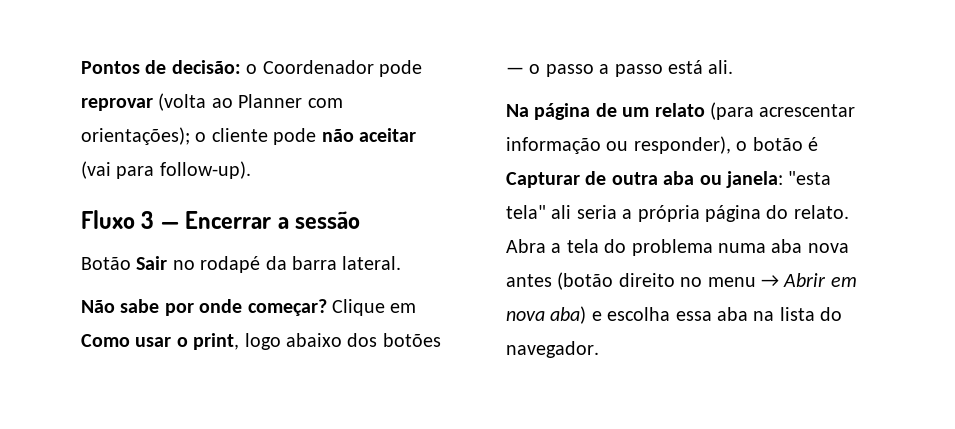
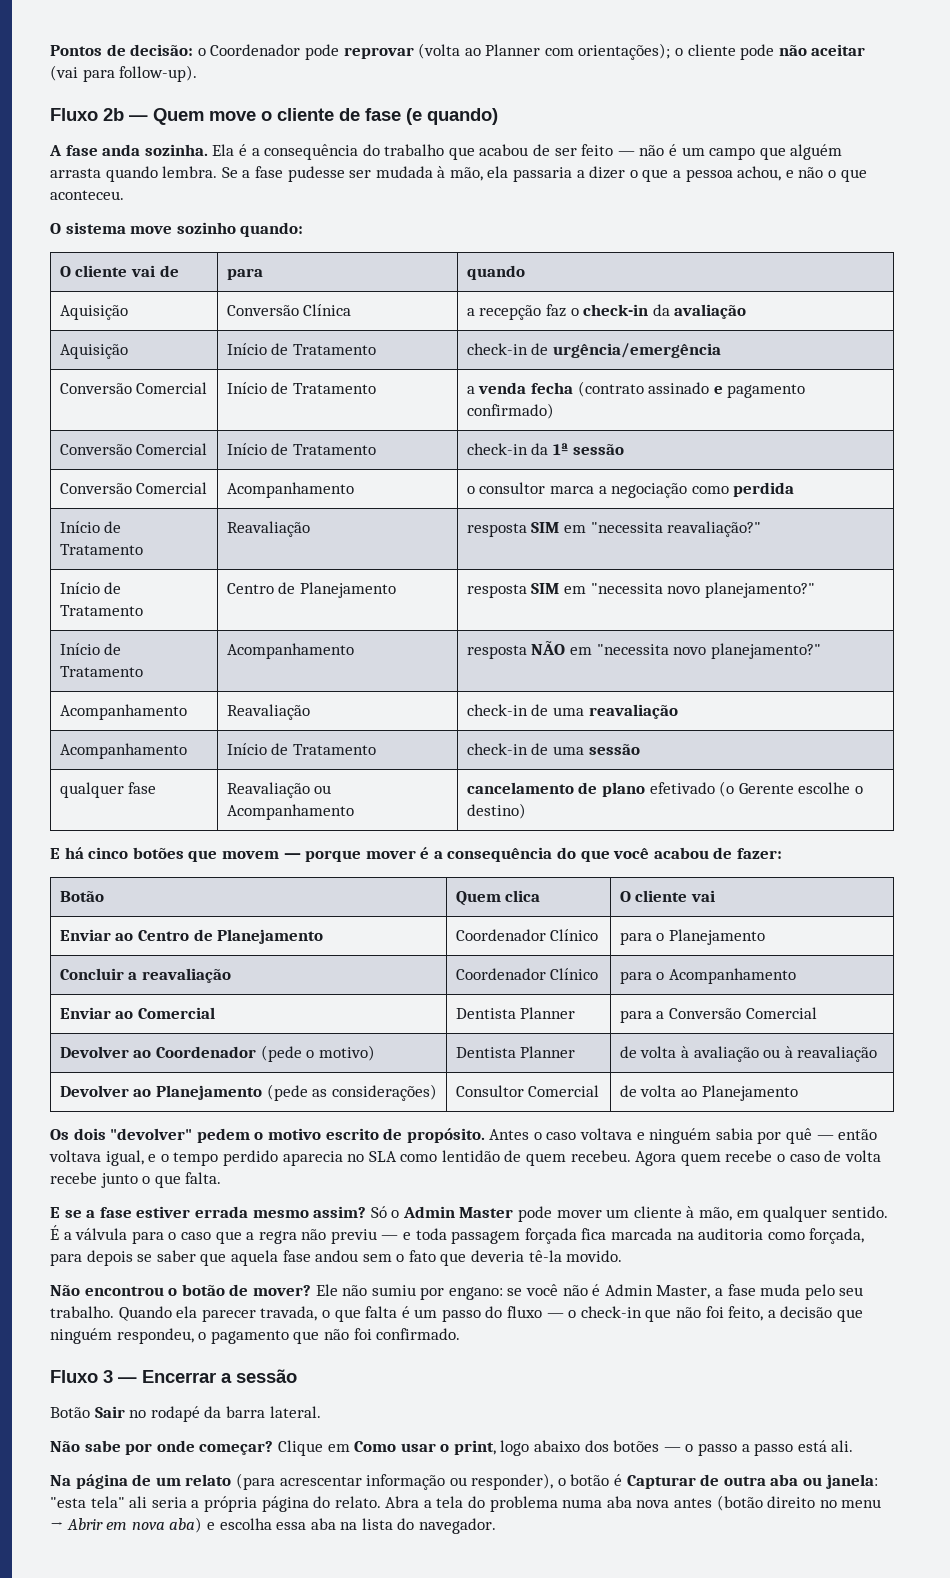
(251, 170) none -> [50,108,498,125] [49,144,843,160] [50,166,867,182] [50,190,124,200] [50,222,304,237] [59,265,179,277] [226,268,263,280] [466,265,525,280] [59,305,128,320] [226,304,352,316] [466,304,747,320] [59,344,128,359] [226,343,376,355] [466,343,721,358] [59,382,208,394] [226,382,376,394] [466,381,806,398] [466,403,554,419] [59,443,208,455] [226,443,376,455] [466,443,624,455] [59,482,208,494] [226,482,354,498] [466,482,795,498] [59,521,122,533] [59,544,143,555] [226,521,310,537] [466,521,762,537] [59,582,122,594] [59,605,143,616] [226,582,396,598] [466,582,815,598] [59,643,122,655] [59,666,143,677] [226,643,354,659] [466,641,821,659] [59,704,187,720] [226,704,310,720] [466,704,678,719] [59,743,187,759] [226,743,376,755] [466,743,640,755] [59,782,157,798] [226,782,332,798] [226,804,354,820] [466,781,863,797] [466,803,526,819] [50,847,783,862] [59,891,104,902] [455,890,541,906] [619,890,715,902] [59,929,324,944] [455,929,599,941] [619,929,765,945] [59,968,231,983] [455,968,599,980] [619,968,796,984] [59,1007,215,1019] [455,1007,576,1019] [619,1007,817,1023] [59,1045,375,1062] [455,1046,576,1058] [619,1046,878,1062] [59,1084,437,1101] [455,1085,600,1097] [619,1085,798,1101] [50,1128,878,1144] [49,1150,881,1166] [50,1172,222,1188] [50,1206,888,1222] [50,1225,865,1244] [50,1250,623,1266] [50,1284,864,1300] [50,1306,863,1322] [50,1328,461,1344] // Fluxo 2b — Quem move o cliente de fase (e quando) // A fase anda sozinha. Ela é a consequência do trabalho que acabou de ser feito — não é um campo que alguém arrasta quando lembra. Se a fase pudesse ser mudada à mão, ela passaria a dizer o que a pessoa achou, e não o que aconteceu. // O sistema move sozinho quando: // O cliente vai de | para | quando // Aquisição | Conversão Clínica | a recepção faz o check-in da avaliação // Aquisição | Início de Tratamento | check-in de urgência/emergência // Conversão Comercial | Início de Tratamento | a venda fecha (contrato assinado e pagamento confirmado) // Conversão Comercial | Início de Tratamento | check-in da 1ª sessão // Conversão Comercial | Acompanhamento | o consultor marca a negociação como perdida // Início de Tratamento | Reavaliação | resposta SIM em "necessita reavaliação?" // Início de Tratamento | Centro de Planejamento | resposta SIM em "necessita novo planejamento?" // Início de Tratamento | Acompanhamento | resposta NÃO em "necessita novo planejamento?" // Acompanhamento | Reavaliação | check-in de uma reavaliação // Acompanhamento | Início de Tratamento | check-in de uma sessão // qualquer fase | Reavaliação ou Acompanhamento | cancelamento de plano efetivado (o Gerente escolhe o destino) // E há cinco botões que movem — porque mover é a consequência do que você acabou de fazer: // Botão | Quem clica | O cliente vai // Enviar ao Centro de Planejamento | Coordenador Clínico | para o Planejamento // Concluir a reavaliação | Coordenador Clínico | para o Acompanhamento // Enviar ao Comercial | Dentista Planner | para a Conversão Comercial // Devolver ao Coordenador (pede o motivo) | Dentista Planner | de volta à avaliação ou à reavaliação // Devolver ao Planejamento (pede as considerações) | Consultor Comercial | de volta ao Planejamento // Os dois "devolver" pedem o motivo escrito de propósito. Antes o caso voltava e ninguém sabia por quê — então voltava igual, e o tempo perdido aparecia no SLA como lentidão de quem recebeu. Agora quem recebe o caso de volta recebe junto o que falta. // E se a fase estiver errada mesmo assim? Só o Admin Master pode mover um cliente à mão, em qualquer sentido. É a válvula para o caso que a regra não previu — e toda passagem forçada fica marcada na auditoria como forçada, para depois se saber que aquela fase andou sem o fato que deveria tê-la movido. // Não encontrou o botão de mover? Ele não sumiu por engano: se você não é Admin Master, a fase muda pelo seu trabalho. Quando ela parecer travada, o que falta é um passo do fluxo — o check-in que não foi feito, a decisão que ninguém respondeu, o pagamento que não foi confirmado.

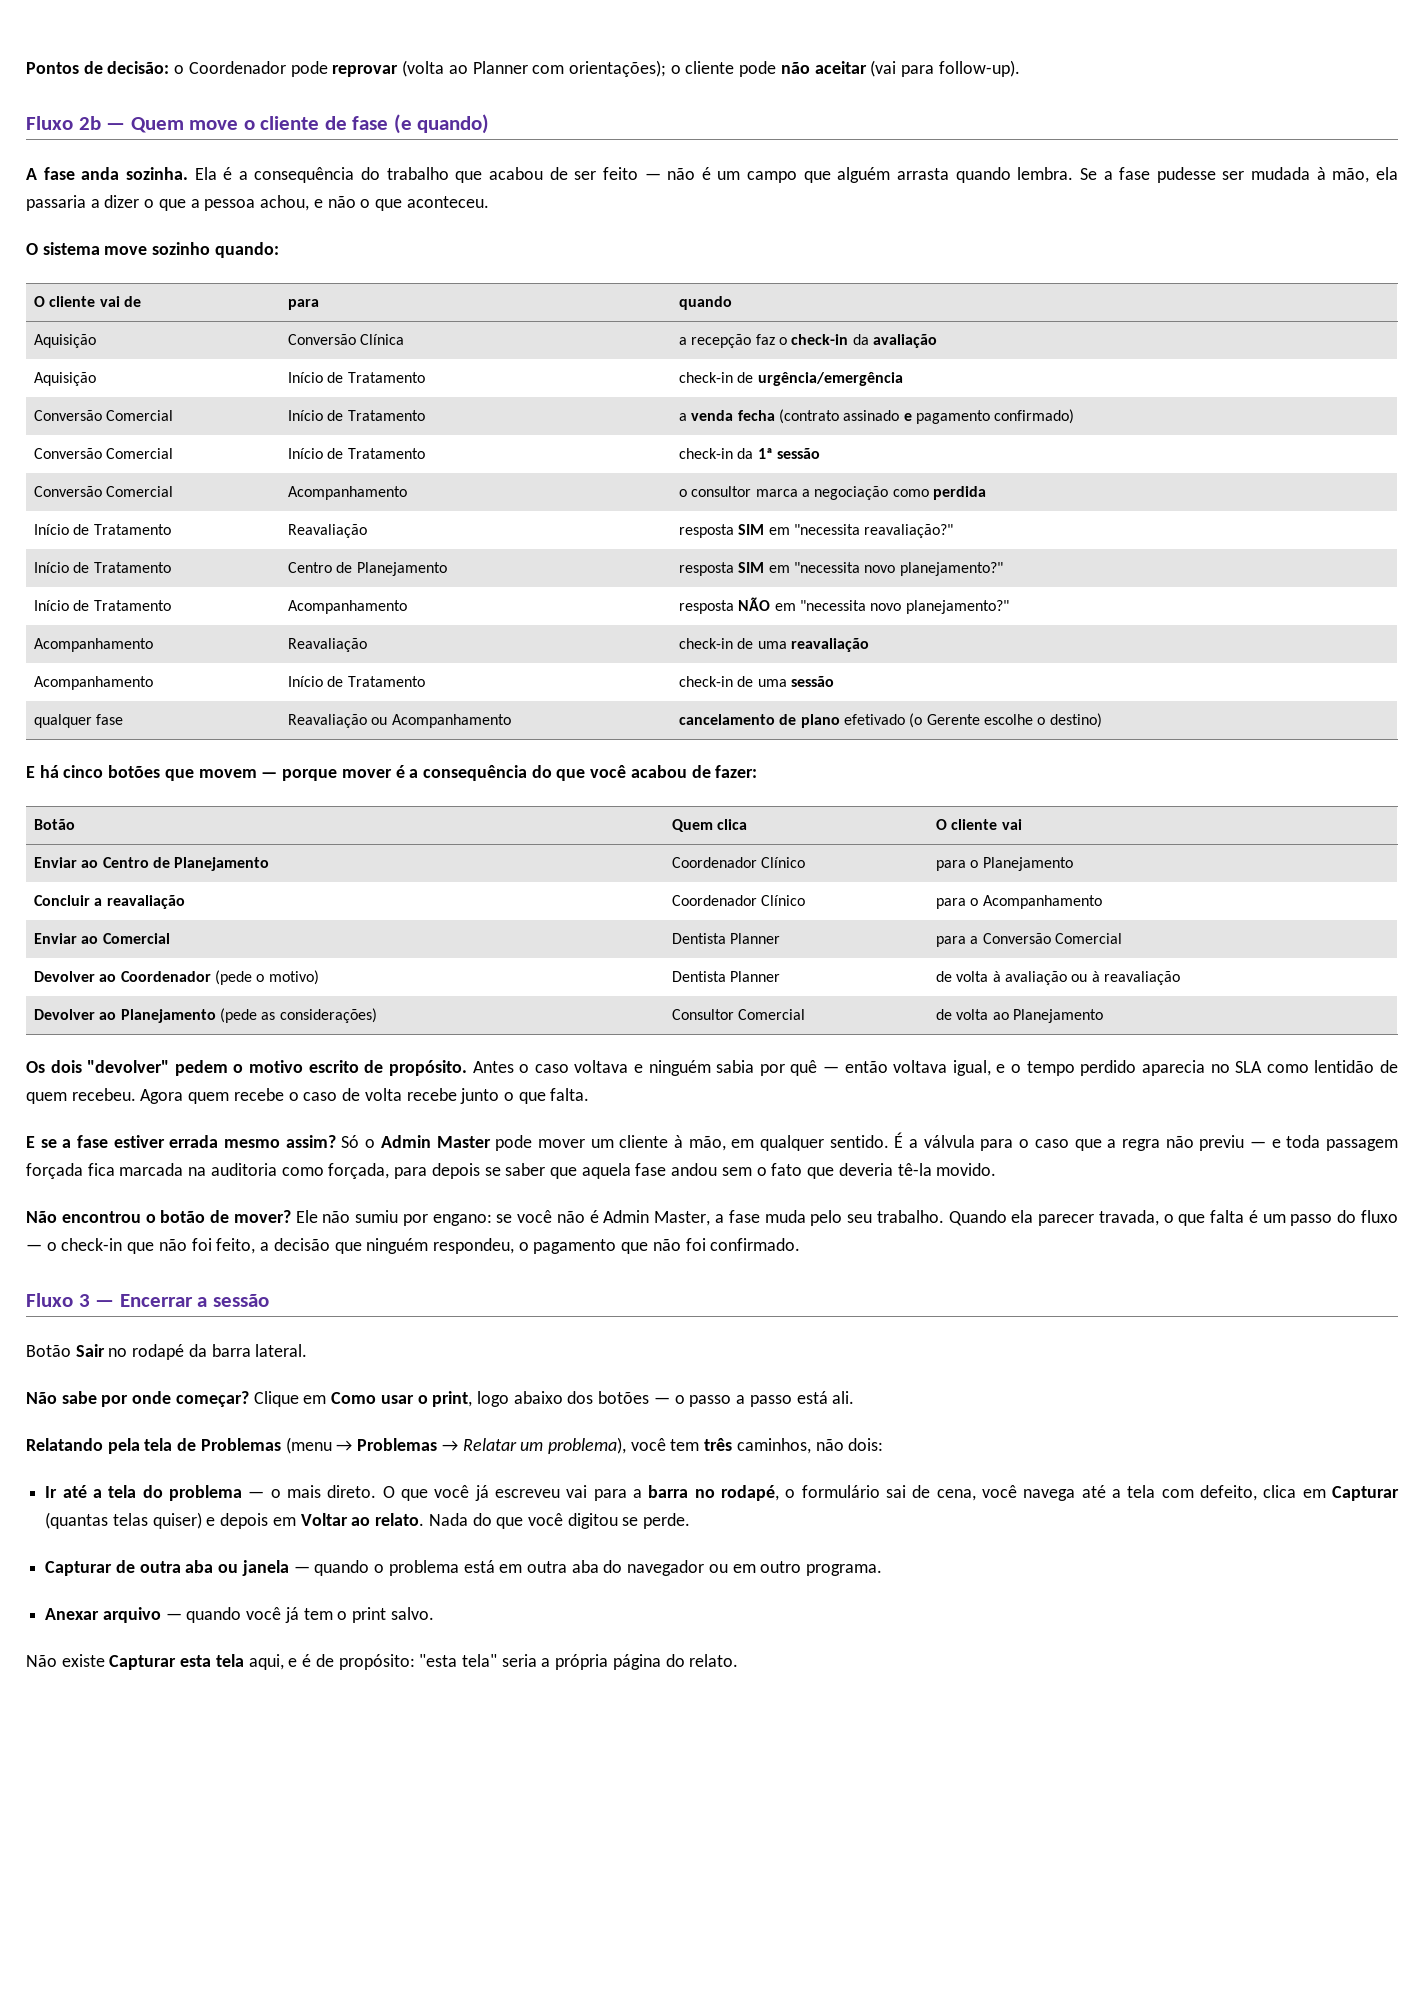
[50,1473,623,1490] Na página de um relato (para acrescentar informação ou responder), o botão é -> [26,1437,884,1454] [45,1485,1399,1501] [45,1512,691,1529] Relatando pela tela de Problemas (menu → Problemas → Relatar um problema), você tem três caminhos, não dois: // Ir até a tela do problema — o mais direto. O que você já escreveu vai para a barra no rodapé, o formulário sai de cena, você navega até a tela com defeito, clica em Capturar (quantas telas quiser) e depois em Voltar ao relato. Nada do que você digitou se perde. //
[825,1474,878,1489] janela: -> [241,1560,883,1576] [45,1607,434,1623] [26,1654,415,1670] janela — quando o problema está em outra aba do navegador ou em outro programa. // Anexar arquivo — quando você já tem o print salvo. // Não existe Capturar esta tela aqui, e é de propósito:
[129,1496,148,1508] ali -> (497, 1660) none
[385,1495,882,1512] [50,1517,497,1534] Abra a tela do problema numa aba nova antes (botão direito no menu → Abrir em nova aba) e escolha essa aba na lista do navegador. -> (739, 1660) none

